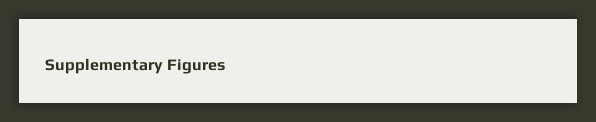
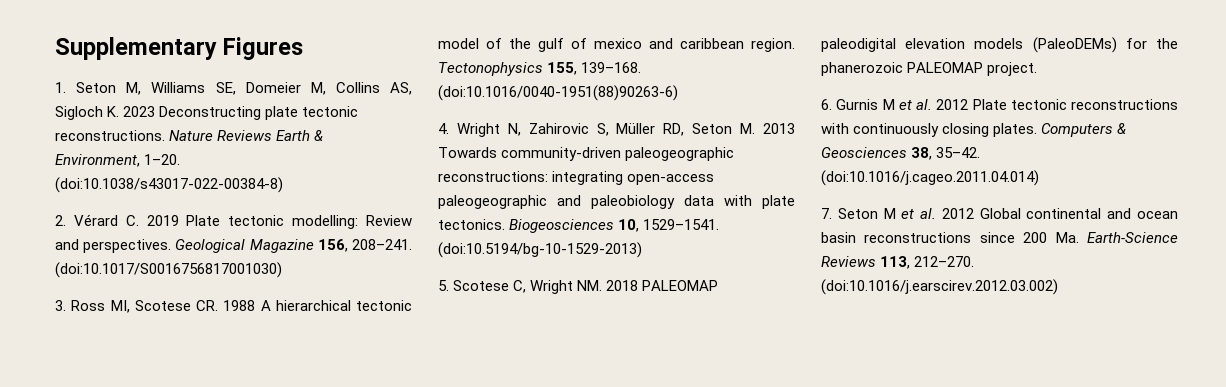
(226, 66) none -> [55,82,412,95] [55,106,359,120] [55,130,324,141] [55,154,181,167] [55,177,283,193] [55,214,413,229] [55,239,412,253] [55,262,282,278] [55,300,412,313] [438,38,795,52] [438,62,642,76] [438,85,678,101] [438,123,795,137] [438,147,735,161] [438,171,715,185] [438,195,795,209] [438,219,720,233] [438,242,642,258] [438,280,719,294] [821,37,1178,53] [821,62,1038,76] [821,99,1178,110] [821,123,1127,137] [821,147,981,160] [821,170,1039,186] [821,208,1178,219] [821,232,1178,243] [821,256,975,269] [821,279,1058,295] // 1. Seton M, Williams SE, Domeier M, Collins AS, Sigloch K. 2023 Deconstructing plate tectonic reconstructions. Nature Reviews Earth & Environment, 1–20. (doi:10.1038/s43017-022-00384-8) // 2. Vérard C. 2019 Plate tectonic modelling: Review and perspectives. Geological Magazine 156, 208–241. (doi:10.1017/S0016756817001030) // 3. Ross MI, Scotese CR. 1988 A hierarchical tectonic model of the gulf of mexico and caribbean region. Tectonophysics 155, 139–168. (doi:10.1016/0040-1951(88)90263-6) // 4. Wright N, Zahirovic S, Müller RD, Seton M. 2013 Towards community-driven paleogeographic reconstructions: integrating open-access paleogeographic and paleobiology data with plate tectonics. Biogeosciences 10, 1529–1541. (doi:10.5194/bg-10-1529-2013) // 5. Scotese C, Wright NM. 2018 PALEOMAP paleodigital elevation models (PaleoDEMs) for the phanerozoic PALEOMAP project. // 6. Gurnis M et al. 2012 Plate tectonic reconstructions with continuously closing plates. Computers & Geosciences 38, 35–42. (doi:10.1016/j.cageo.2011.04.014) // 7. Seton M et al. 2012 Global continental and ocean basin reconstructions since 200 Ma. Earth-Science Reviews 113, 212–270. (doi:10.1016/j.earscirev.2012.03.002)

